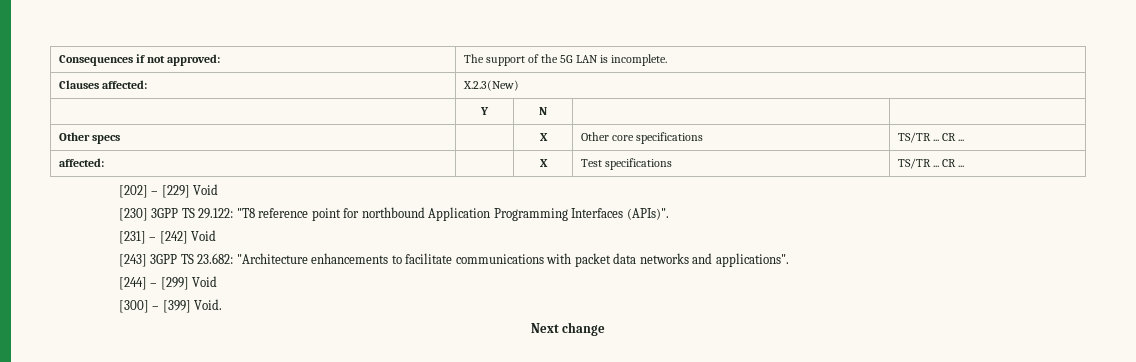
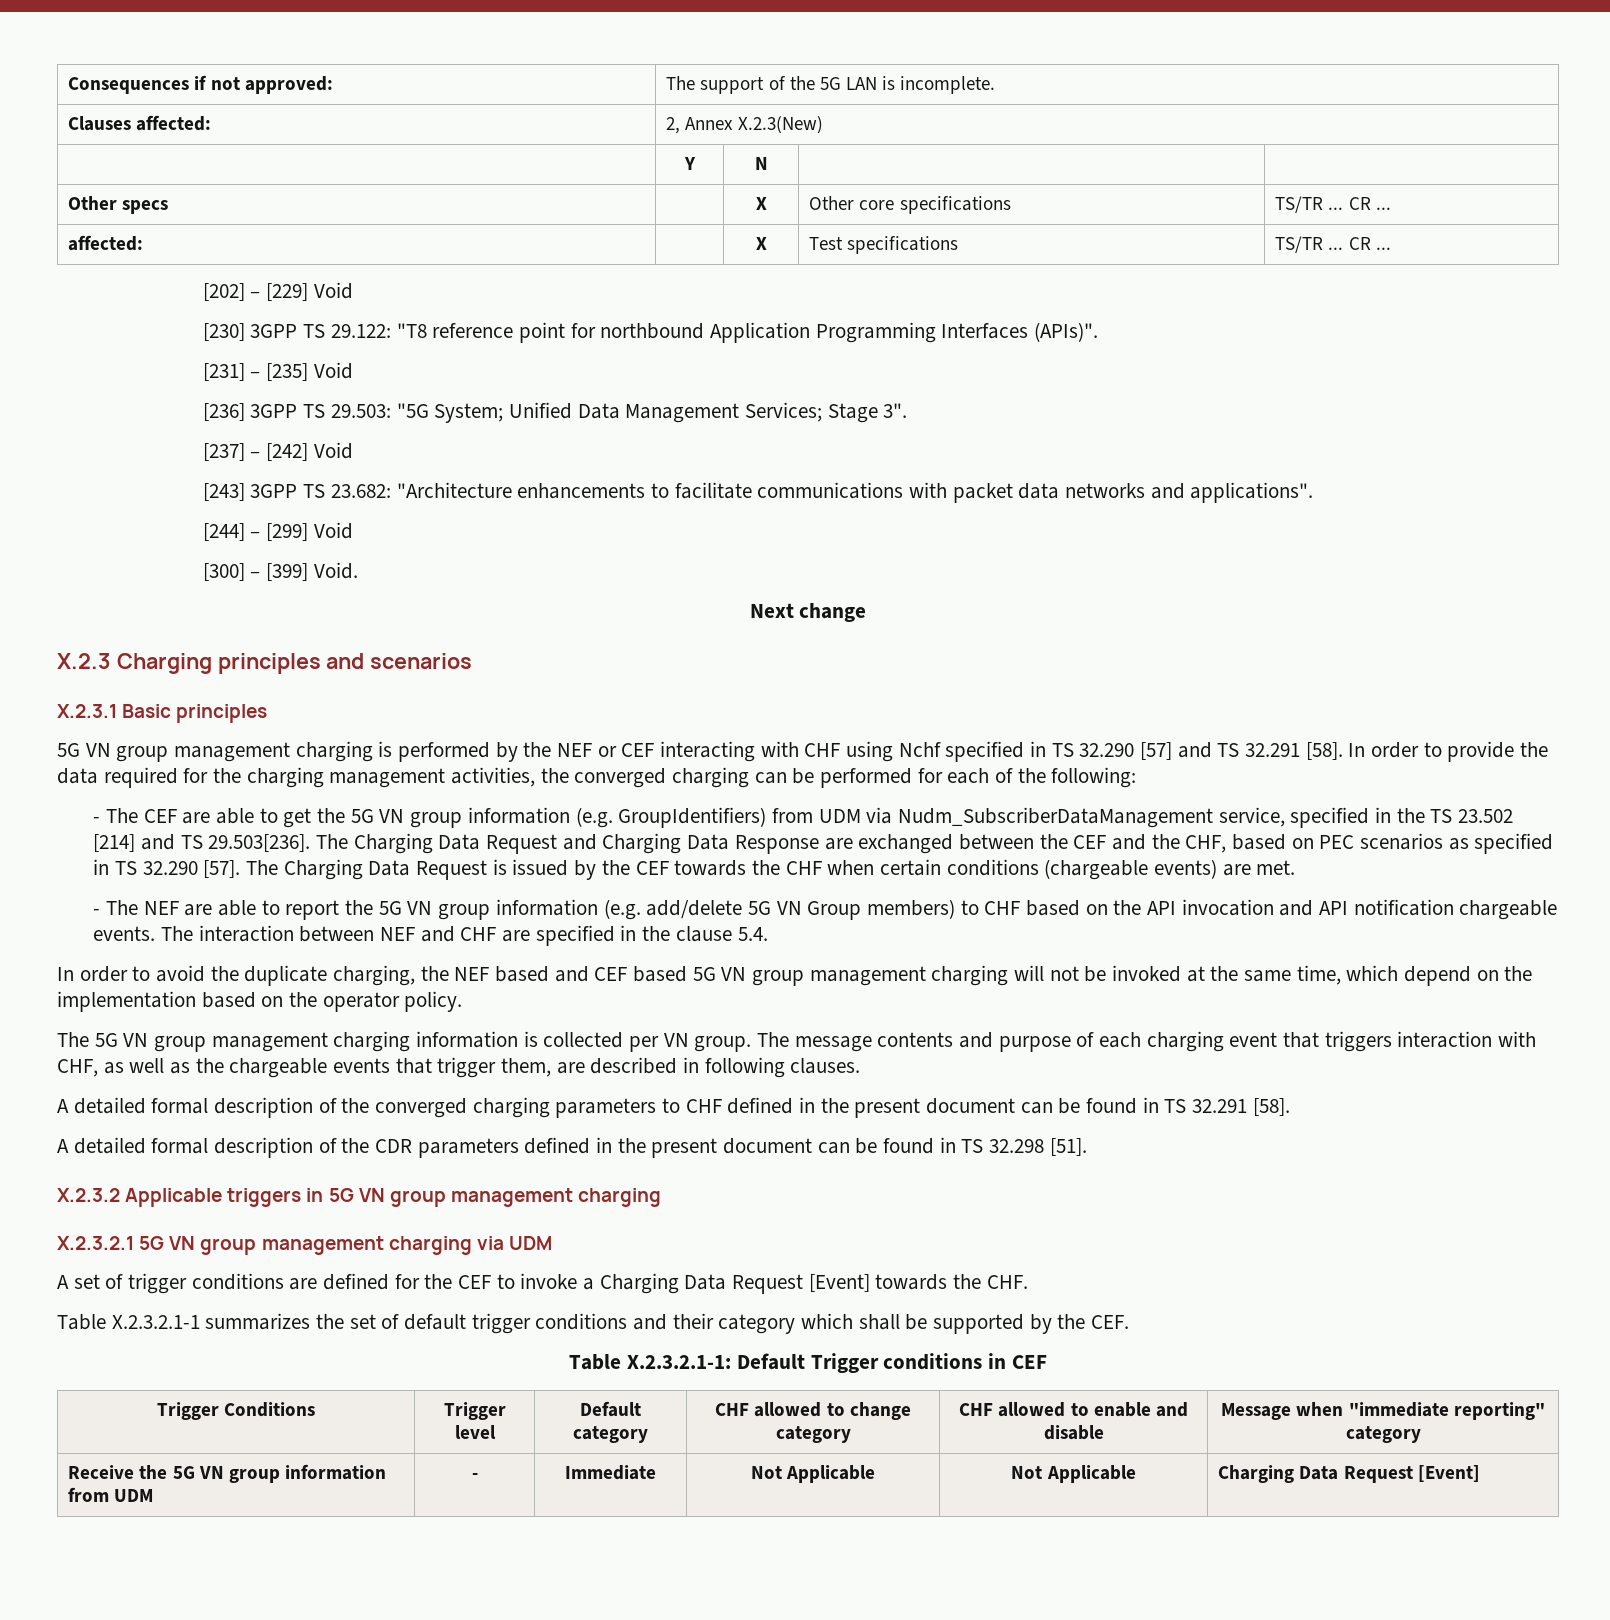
(148, 84) none -> [666,117,734,134] 2, Annex
(157, 239) none -> [266,362,353,381] [202,402,908,423] [202,443,261,461] [235] Void // [236] 3GPP TS 29.503: "5G System; Unified Data Management Services; Stage 3". // [237] –
(606, 329) none -> [57,653,473,674] [57,704,268,723] [57,741,1549,762] [57,767,1137,788] [93,807,1513,828] [93,833,1554,854] [93,859,1296,880] [93,899,1558,920] [93,925,768,946] [57,965,1533,986] [57,991,463,1012] [57,1031,1537,1052] [57,1057,861,1078] [57,1097,1290,1118] [57,1137,1087,1158] [57,1188,662,1207] [57,1236,552,1255] [57,1273,1028,1294] [57,1313,1130,1334] [569,1353,1047,1373] [156,1402,316,1420] [443,1402,506,1420] [454,1425,496,1439] [580,1401,641,1417] [573,1426,648,1443] [715,1402,911,1420] [775,1426,851,1443] [959,1402,1188,1417] [1043,1425,1104,1440] [1221,1402,1545,1420] [1345,1426,1421,1443] [68,1464,386,1483] [68,1487,154,1502] [471,1473,478,1479] [565,1465,656,1480] [750,1465,876,1483] [1011,1465,1136,1483] [1218,1465,1480,1483] // X.2.3 Charging principles and scenarios // X.2.3.1 Basic principles // 5G VN group management charging is performed by the NEF or CEF interacting with CHF using Nchf specified in TS 32.290 [57] and TS 32.291 [58]. In order to provide the data required for the charging management activities, the converged charging can be performed for each of the following: // - The CEF are able to get the 5G VN group information (e.g. GroupIdentifiers) from UDM via Nudm_SubscriberDataManagement service, specified in the TS 23.502 [214] and TS 29.503[236]. The Charging Data Request and Charging Data Response are exchanged between the CEF and the CHF, based on PEC scenarios as specified in TS 32.290 [57]. The Charging Data Request is issued by the CEF towards the CHF when certain conditions (chargeable events) are met. // - The NEF are able to report the 5G VN group information (e.g. add/delete 5G VN Group members) to CHF based on the API invocation and API notification chargeable events. The interaction between NEF and CHF are specified in the clause 5.4. // In order to avoid the duplicate charging, the NEF based and CEF based 5G VN group management charging will not be invoked at the same time, which depend on the implementation based on the operator policy. // The 5G VN group management charging information is collected per VN group. The message contents and purpose of each charging event that triggers interaction with CHF, as well as the chargeable events that trigger them, are described in following clauses. // A detailed formal description of the converged charging parameters to CHF defined in the present document can be found in TS 32.291 [58]. // A detailed formal description of the CDR parameters defined in the present document can be found in TS 32.298 [51]. // X.2.3.2 Applicable triggers in 5G VN group management charging // X.2.3.2.1 5G VN group management charging via UDM // A set of trigger conditions are defined for the CEF to invoke a Charging Data Request [Event] towards the CHF. // Table X.2.3.2.1-1 summarizes the set of default trigger conditions and their category which shall be supported by the CEF. // Table X.2.3.2.1-1: Default Trigger conditions in CEF // Trigger Conditions | Trigger level | Default category | CHF allowed to change category | CHF allowed to enable and disable | Message when "immediate reporting" category // Receive the 5G VN group information from UDM | - | Immediate | Not Applicable | Not Applicable | Charging Data Request [Event]

